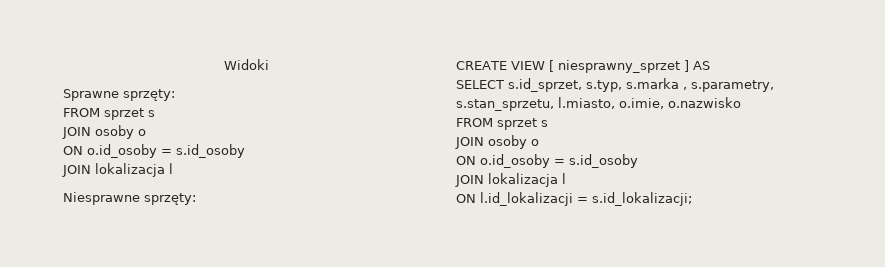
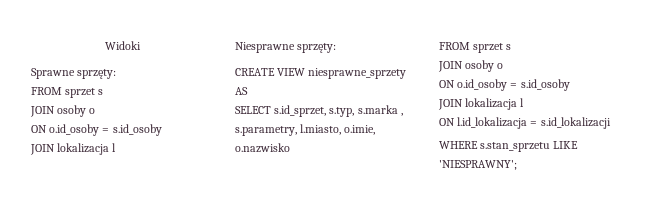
[549,60,689,73] [ niesprawny_sprzet ] -> [308,68,407,79] niesprawne_sprzety
[456,99,554,111] s.stan_sprzetu, -> (297, 131) none
[480,192,692,206] l.id_lokalizacji = s.id_lokalizacji; -> [457,117,611,129] [439,141,579,152] [439,160,517,170] l.id_lokalizacja = s.id_lokalizacji // WHERE s.stan_sprzetu LIKE 'NIESPRAWNY';

